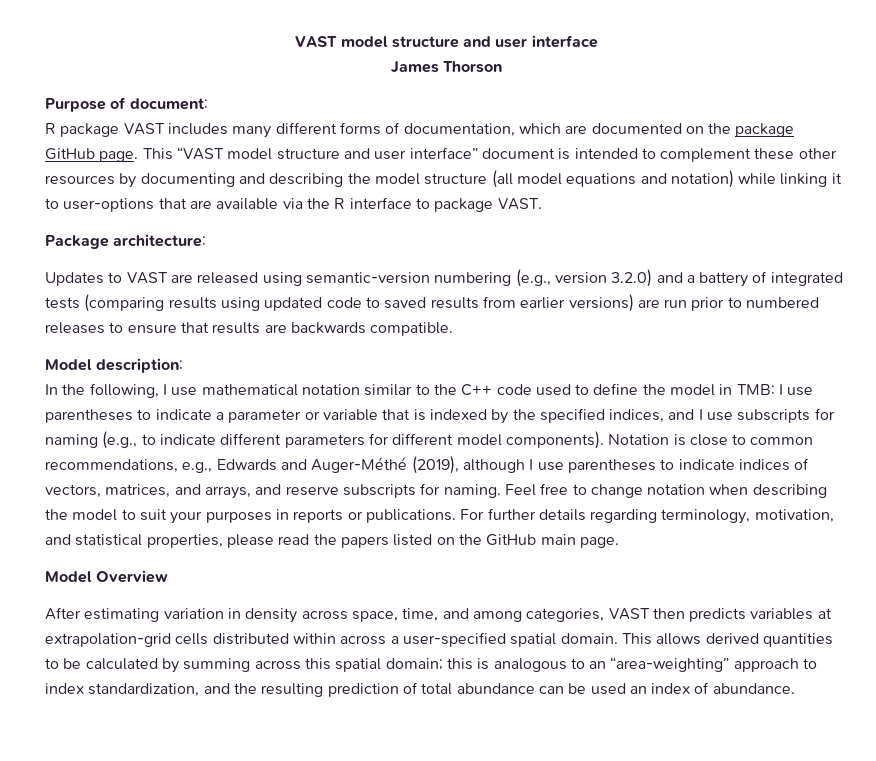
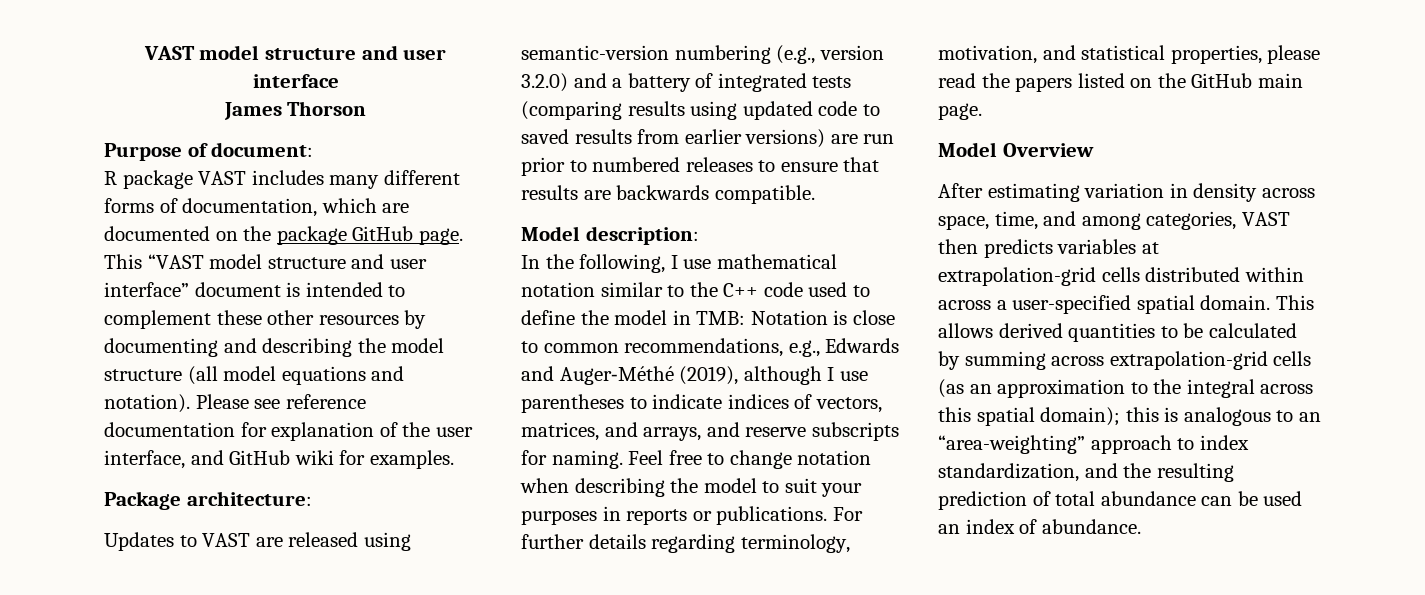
[670,170,842,188] [45,197,542,212] notation) while linking it to user-options that are available via the R interface to package VAST. -> [104,394,366,413] [104,422,473,441] [104,450,454,469] notation). Please see reference documentation for explanation of the user interface, and GitHub wiki for examples.
[779,384,814,396] [45,408,835,424] [45,431,604,449] I use parentheses to indicate a parameter or variable that is indexed by the specified indices, and I use subscripts for naming (e.g., to indicate different parameters for different model components). -> (746, 318) none
(301, 665) none -> [1109,351,1312,370] [938,379,1314,398] extrapolation-grid cells (as an approximation to the integral across
[385,658,443,670] domain; -> [1040,407,1121,426] domain);

